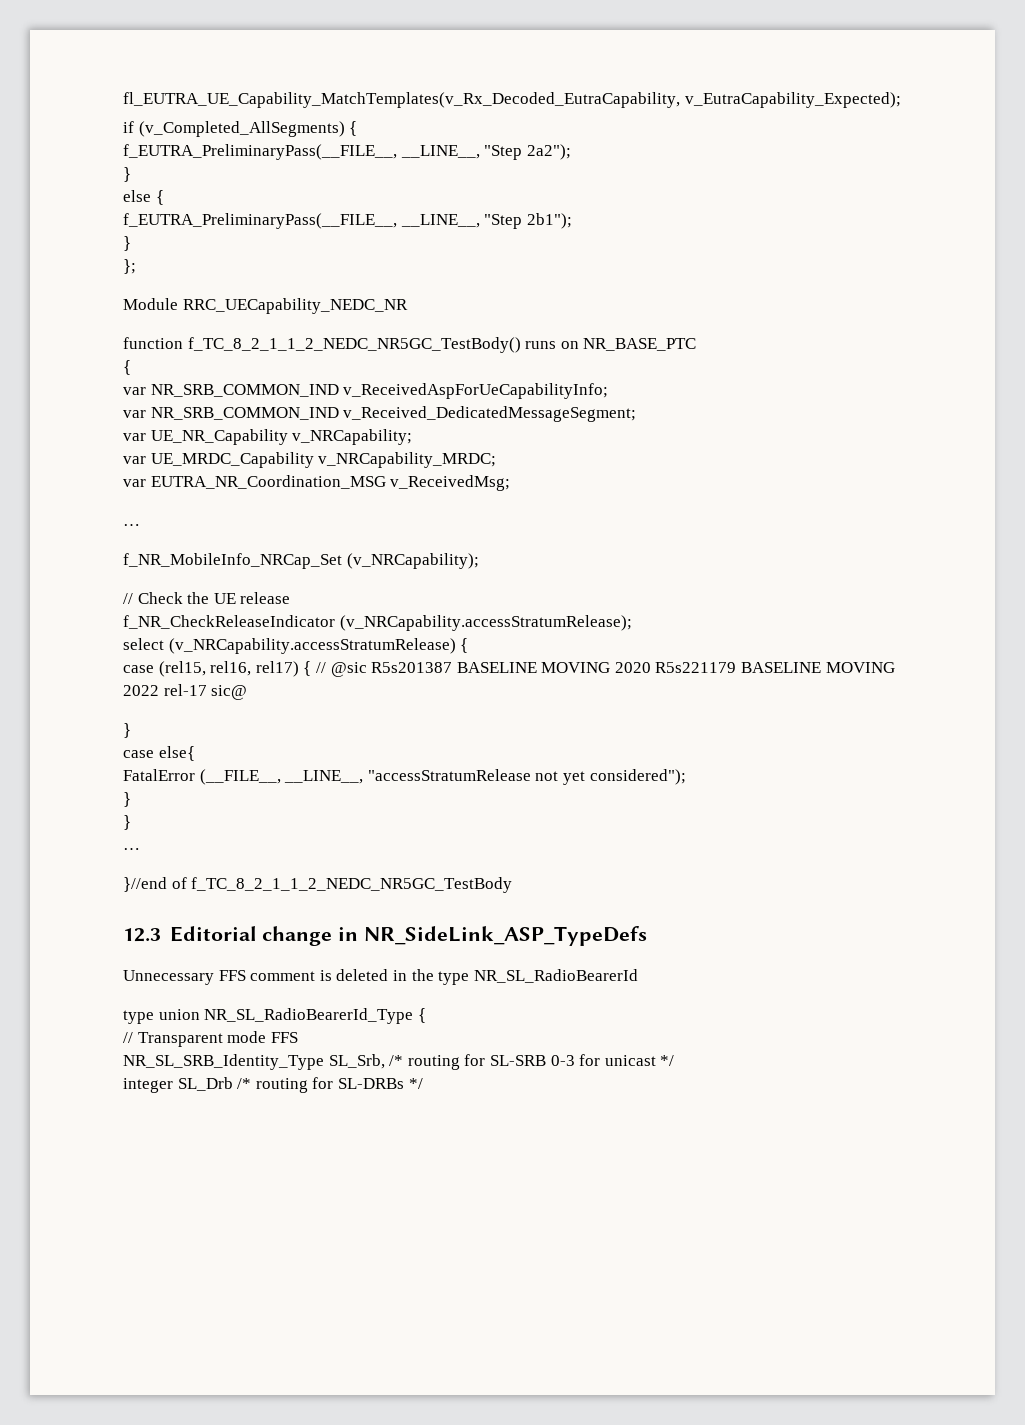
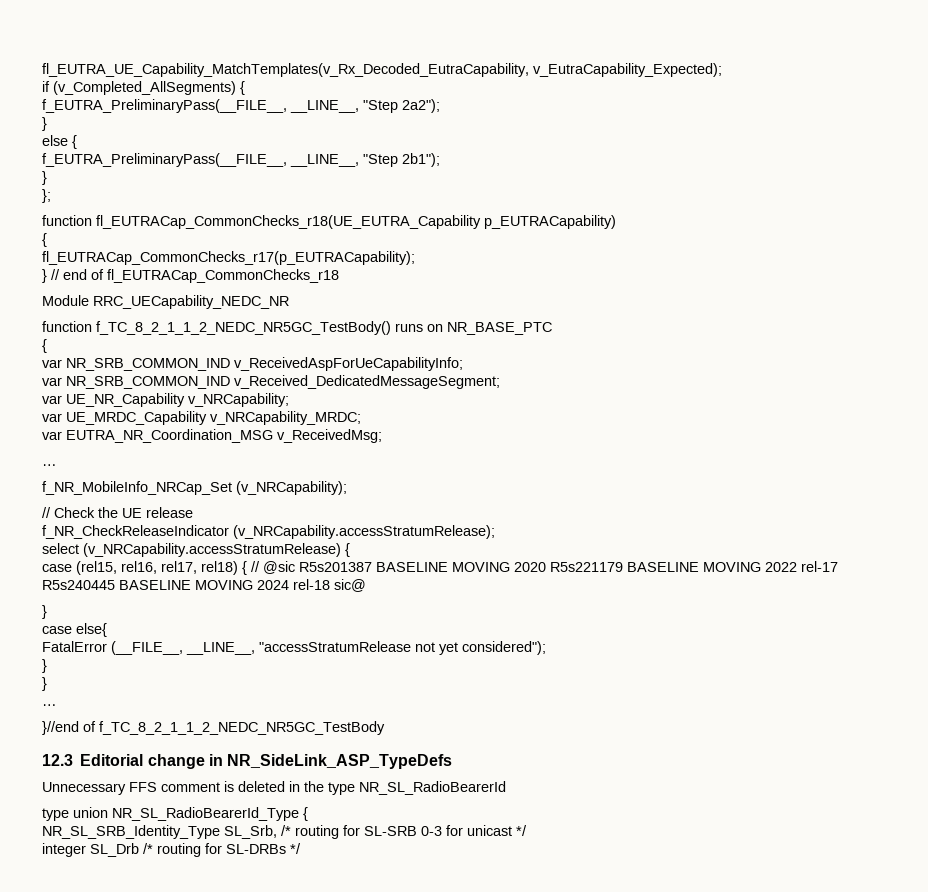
(136, 266) none -> [42,215,616,229] [42,233,47,247] [42,251,415,265] [42,269,339,283] // function fl_EUTRACap_CommonChecks_r18(UE_EUTRA_Capability p_EUTRACapability) // { // fl_EUTRACap_CommonChecks_r17(p_EUTRACapability); // } // end of fl_EUTRACap_CommonChecks_r18
[255,661,299,677] rel17) -> [161,561,238,575] rel17, rel18)
(207, 690) none -> [42,579,330,590] R5s240445 BASELINE MOVING 2024 rel-18
[123,1031,298,1047] // // Transparent mode FFS -> (308, 814) none

